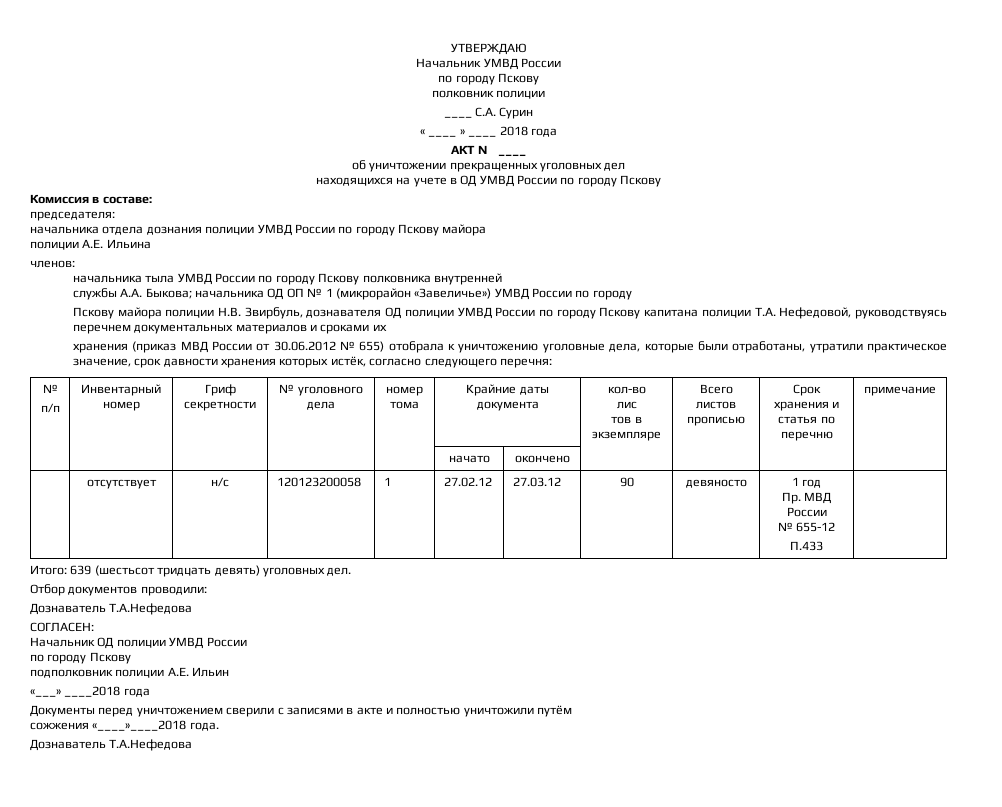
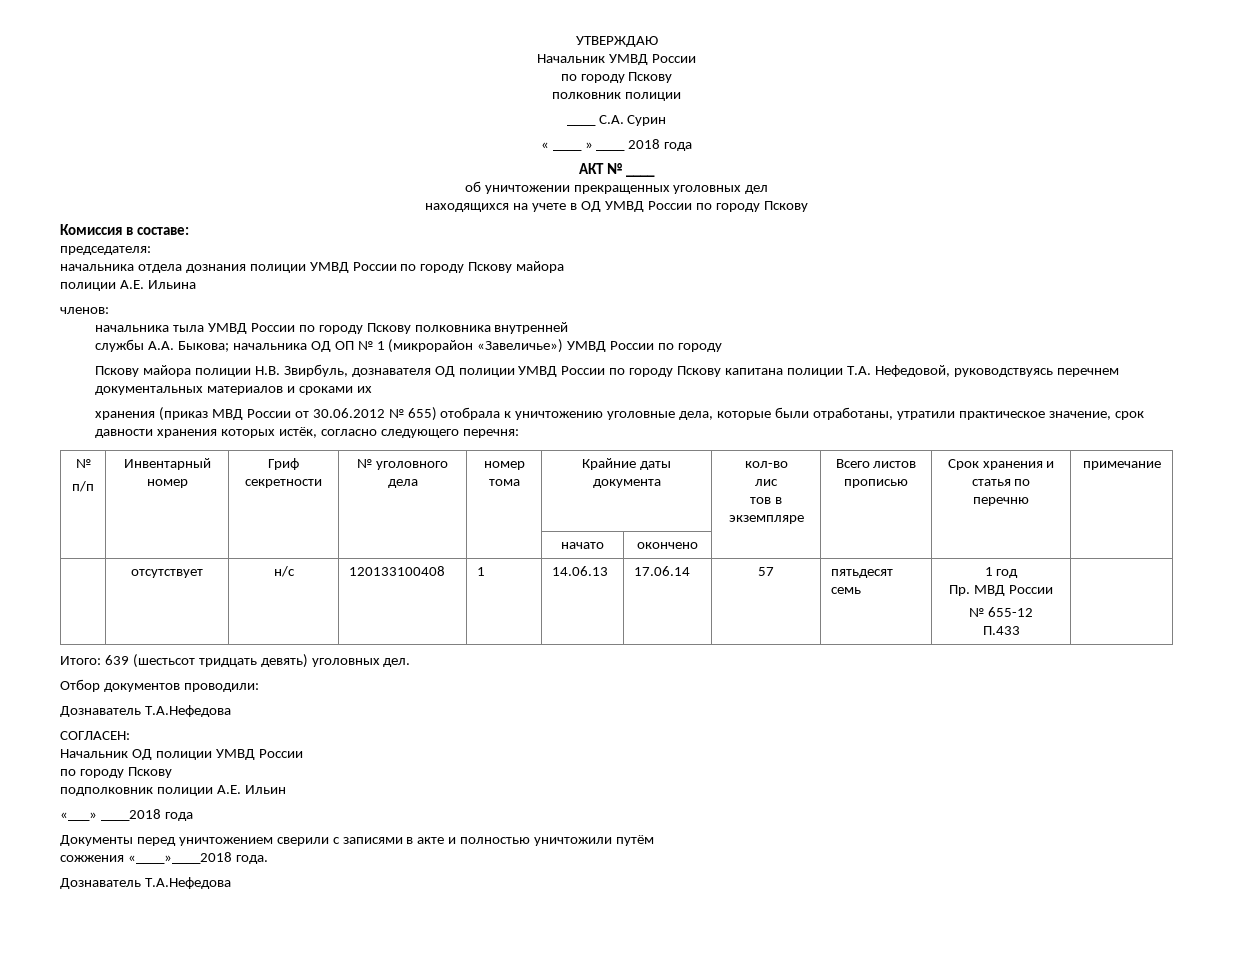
[276,477,361,487] [383,477,391,486] [443,477,492,487] [512,477,561,487] [619,477,634,487] [685,479,747,488] 120123200058 | 1 | 27.02.12 | 27.03.12 | 90 | девяносто -> [349,566,446,576] [477,567,486,576] [552,566,609,576] [634,566,691,576] [758,567,774,576] [831,569,894,578] [831,587,862,594] 120133100408 | 1 | 14.06.13 | 17.06.14 | 57 | пятьдесят семь

